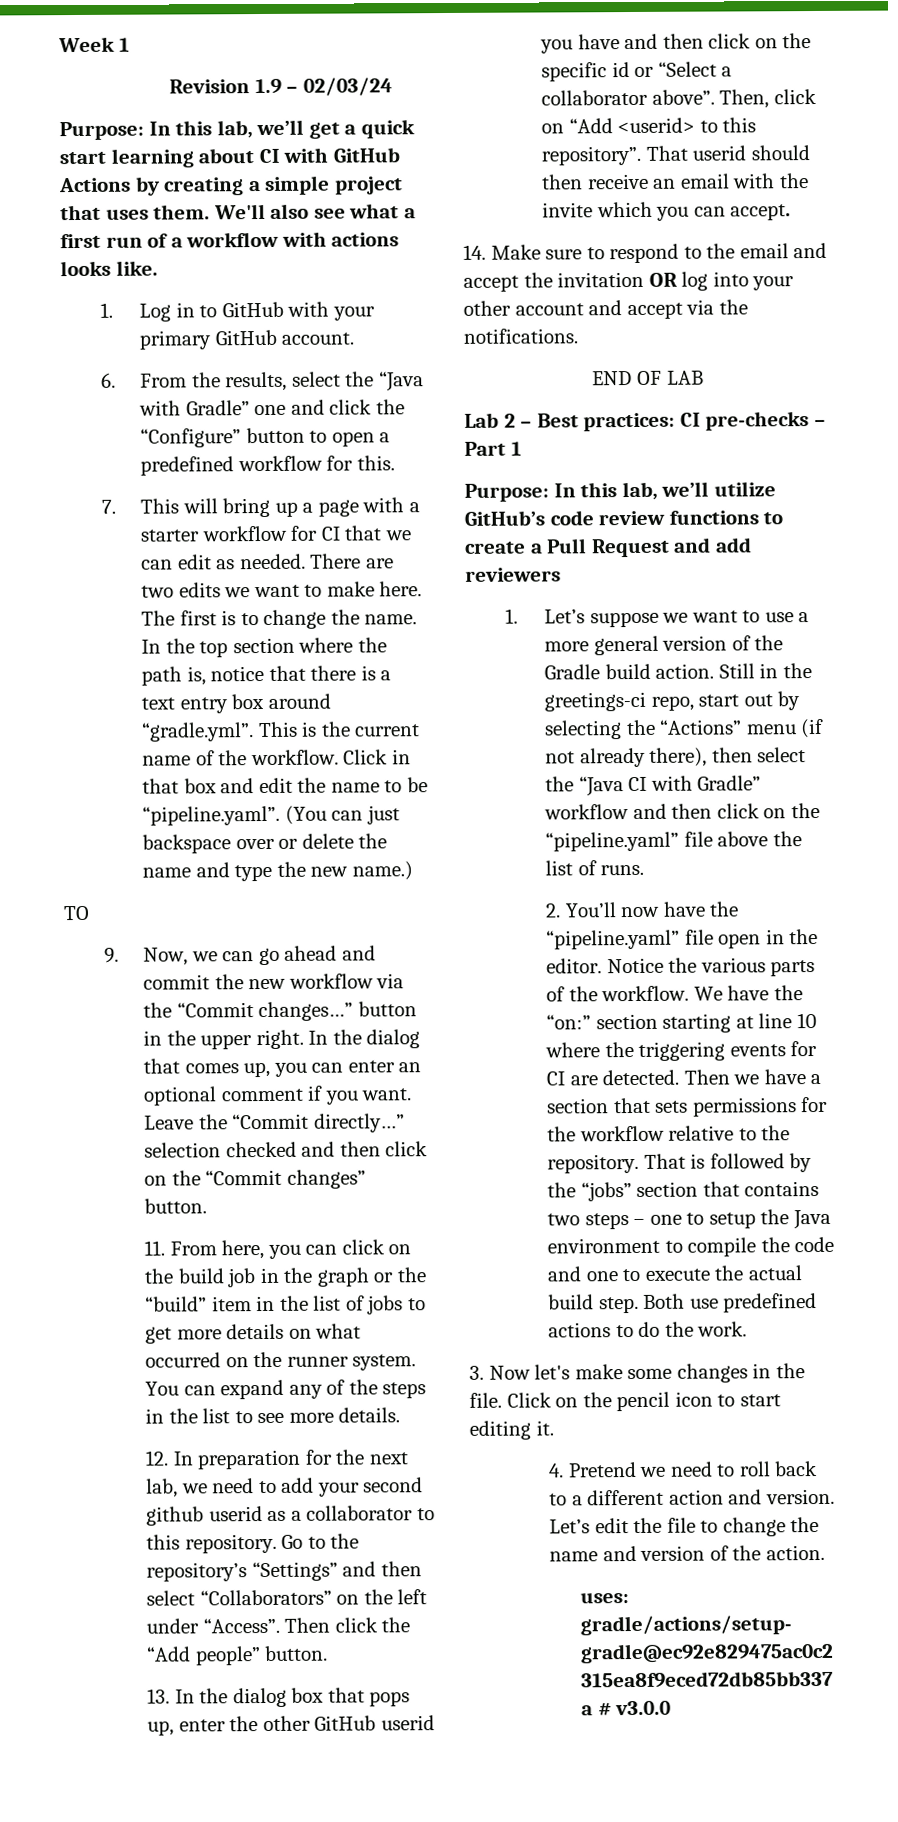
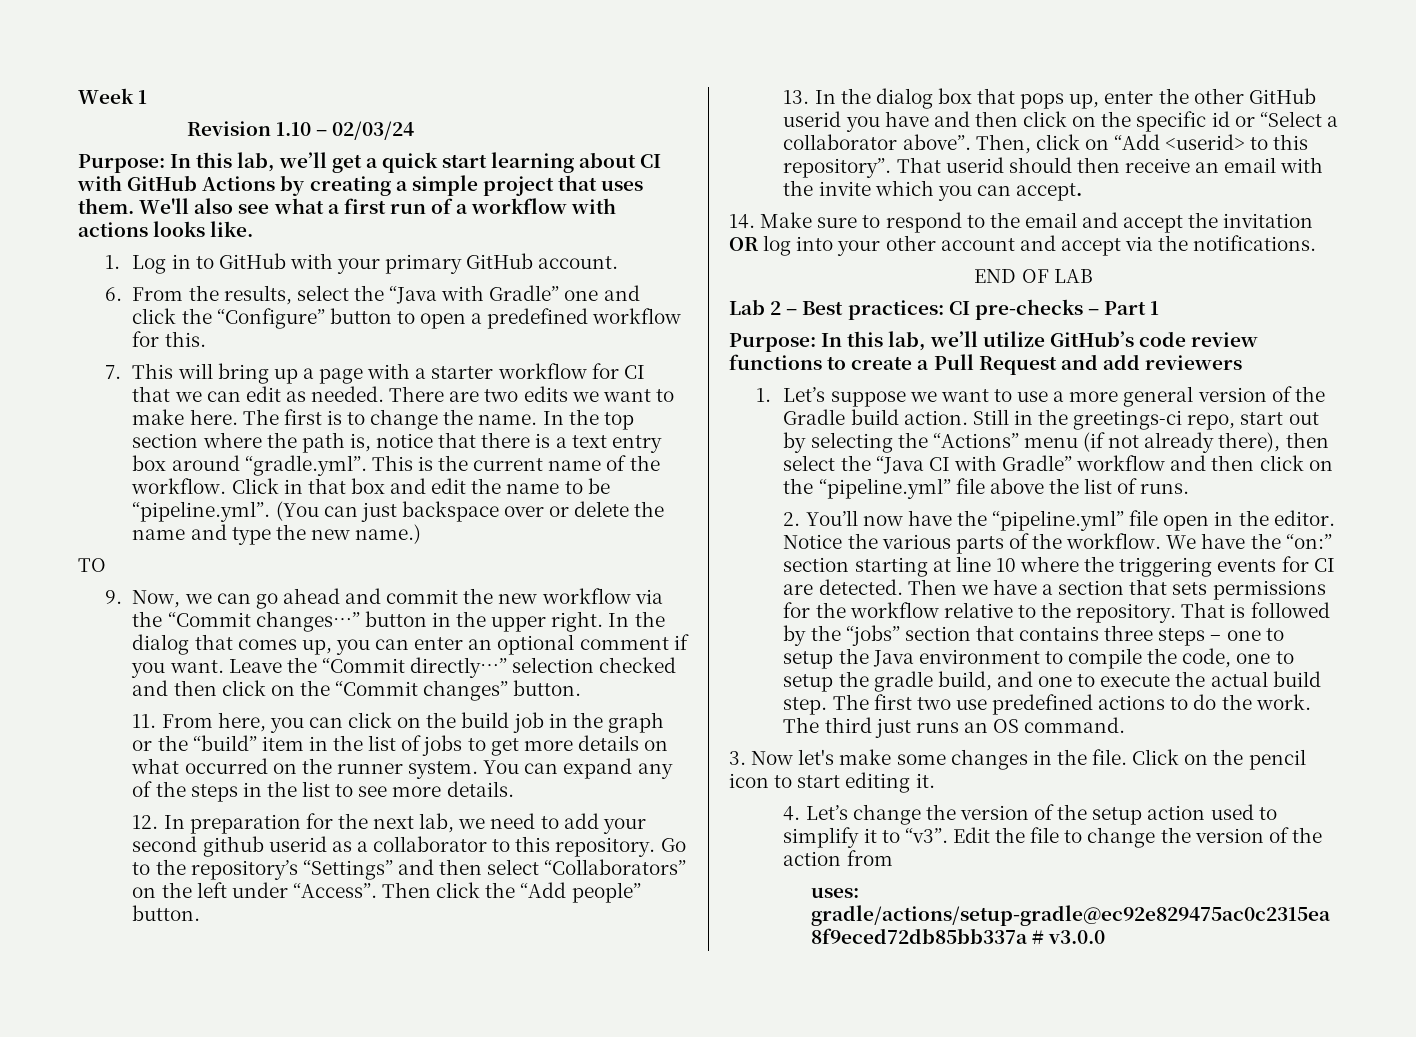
[254,78,282,95] 1.9 -> [276,122,312,136] 1.10
[142,805,281,826] “pipeline.yaml”. -> [132,501,271,522] “pipeline.yml”.
[545,831,680,852] “pipeline.yaml” -> [818,478,951,499] “pipeline.yml”
[546,929,681,950] “pipeline.yaml” -> [992,510,1125,531] “pipeline.yml”
[547,1213,581,1226] two -> [1104,625,1154,641] three
[794,1236,835,1253] code -> [1182,648,1294,668] [783,671,992,692] code, one to setup the gradle build,
[643,1293,686,1309] Both -> [832,694,951,710] The first two
(748, 1329) none -> [783,717,1126,738] The third just runs an OS command.
[567,1461,819,1478] [549,1488,835,1506] [549,1518,629,1534] Pretend we need to roll back to a different action and version. Let’s edit -> [805,804,1277,825] [783,827,990,848] Let’s change the version of the setup action used to simplify it to “v3”. Edit
[549,1544,825,1562] name and version of the action. -> [1194,827,1322,843] [783,850,893,866] version of the action from

